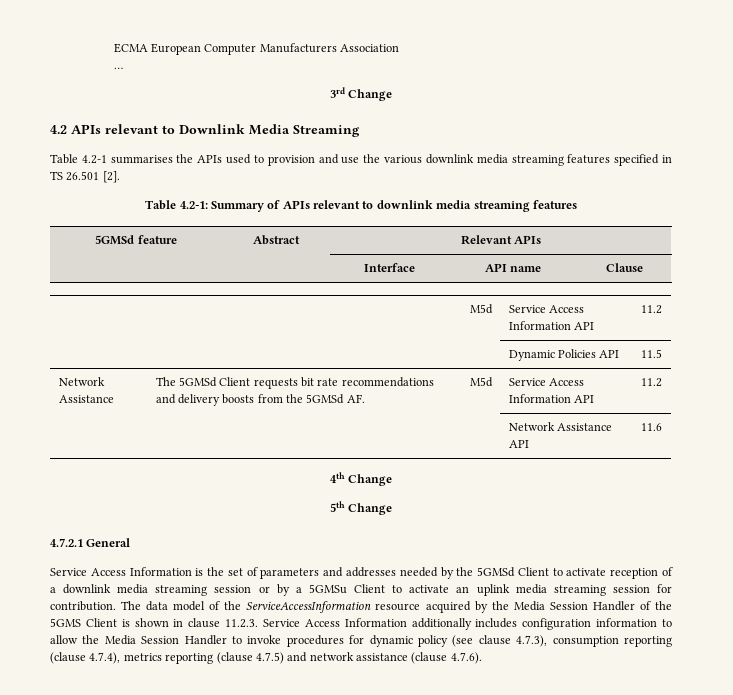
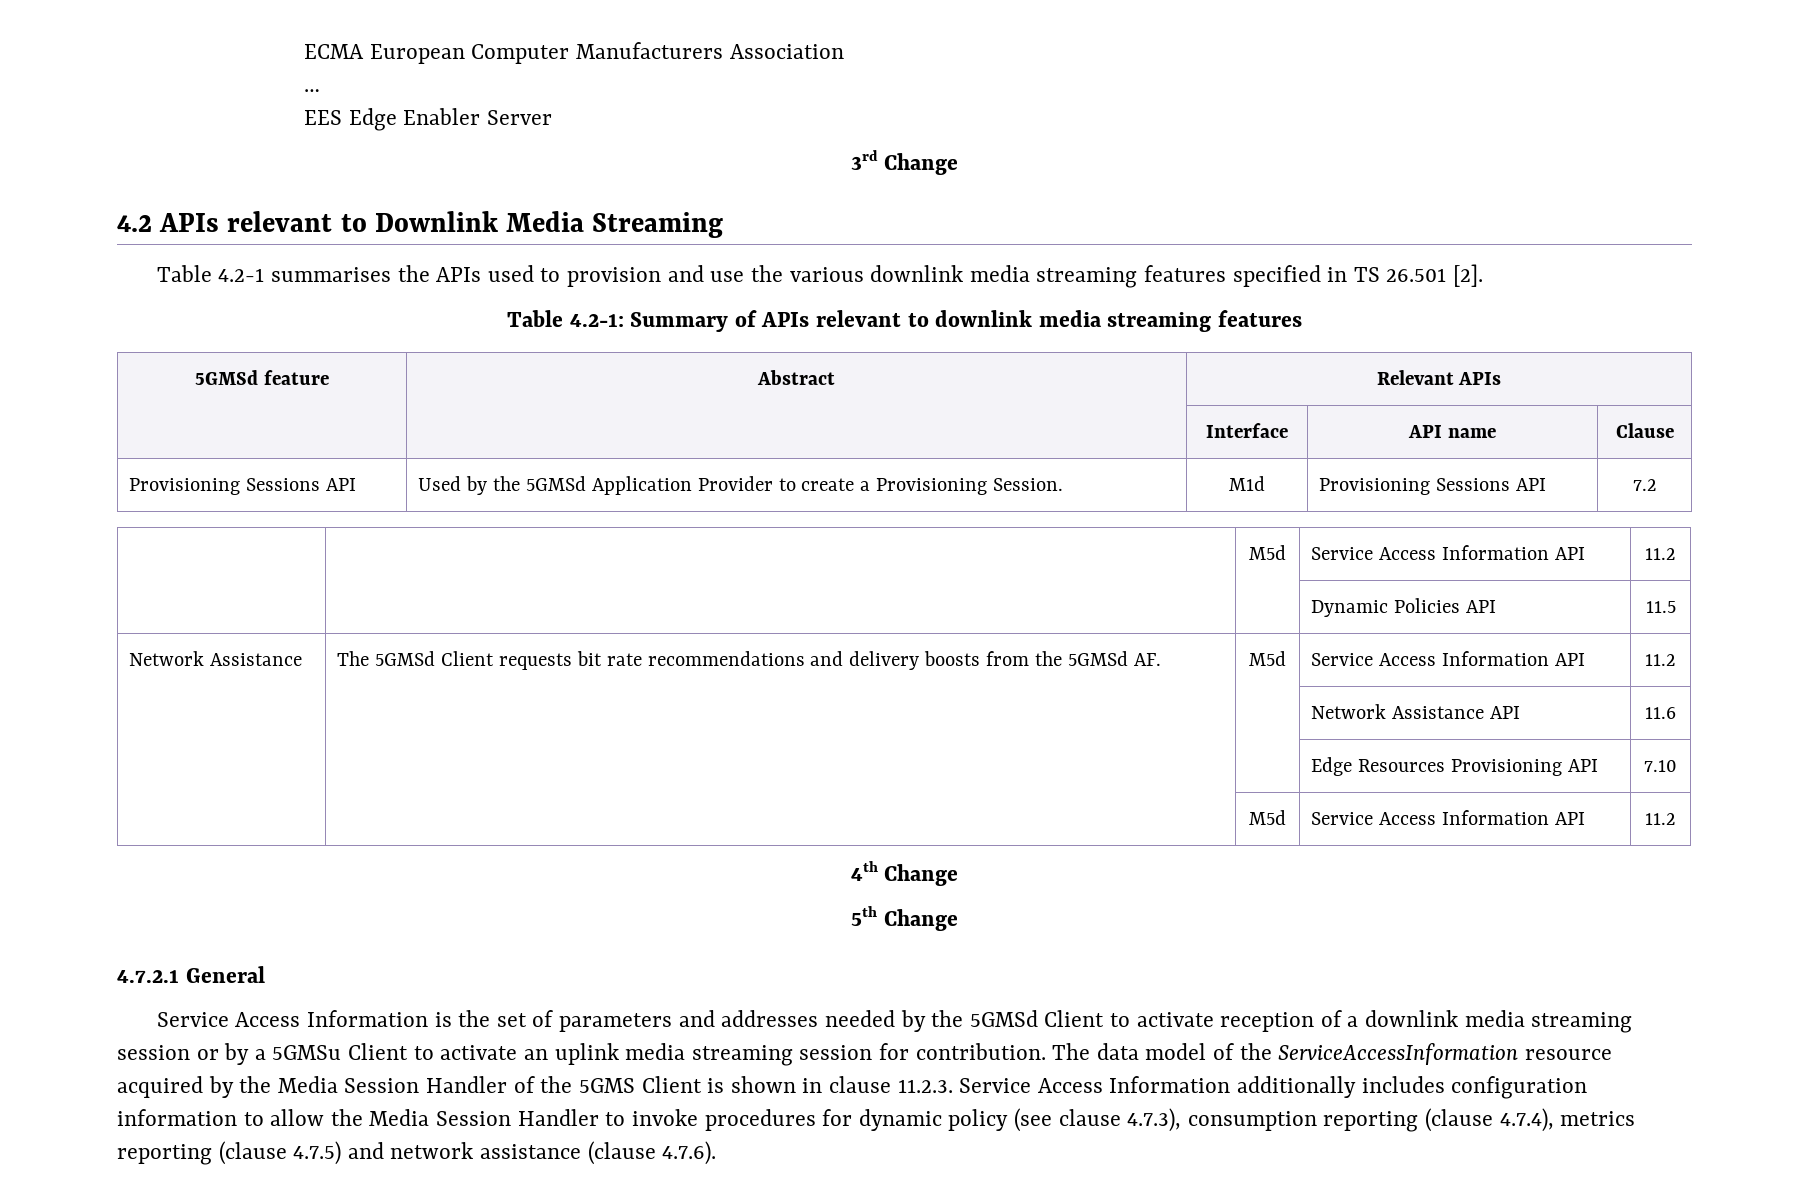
(123, 68) none -> [304,108,553,131] // EES Edge Enabler Server
(643, 267) none -> [128,478,356,495] [417,476,1064,495] [1229,476,1265,491] [1318,478,1546,495] [1632,479,1657,491] // Provisioning Sessions API | Used by the 5GMSd Application Provider to create a Provisioning Session. | M1d | Provisioning Sessions API | 7.2
(662, 427) none -> [1310,757,1598,776] [1644,760,1677,772] [1249,810,1286,825] [1310,810,1585,825] [1645,813,1676,825] // | | | Edge Resources Provisioning API | 7.10 // | | M5d | Service Access Information API | 11.2

